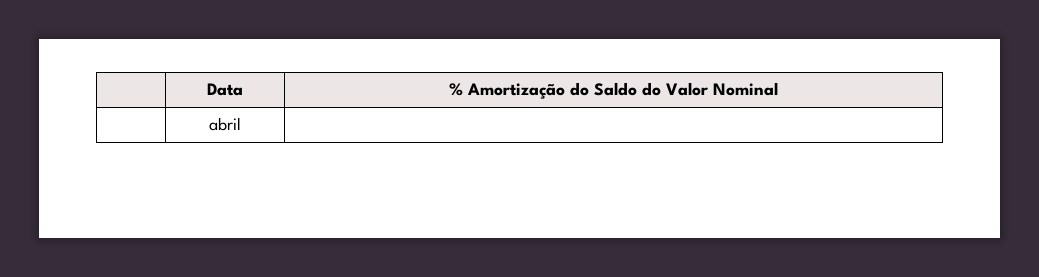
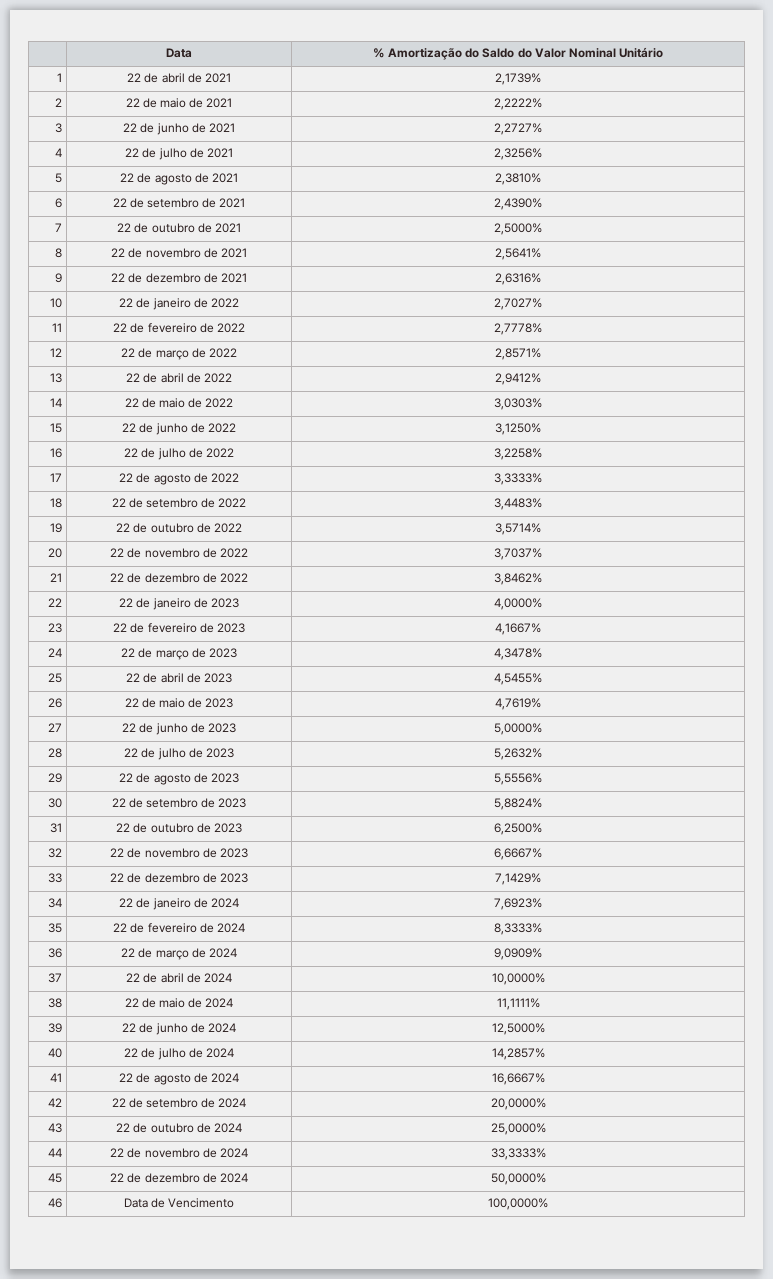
[209,117,241,131] // | abril | -> [619,47,664,58] [56,73,62,82] [127,73,231,83] [495,73,541,85] [54,98,62,107] [125,98,233,108] [494,98,542,110] [54,123,62,133] [123,123,235,135] [494,123,542,135] [54,148,62,157] [125,148,233,160] [494,148,542,160] [54,173,62,183] [120,173,238,185] [495,173,541,185] [54,198,62,208] [112,198,246,208] [494,198,542,210] [54,223,62,232] [117,223,241,233] [494,223,542,235] [54,248,62,258] [111,248,247,258] [495,248,541,260] [54,273,62,283] [111,273,247,283] [495,273,541,285] [49,298,62,308] [119,298,239,310] [494,298,542,310] [51,323,62,332] [113,323,245,333] [494,323,542,335] [49,348,62,357] [121,348,237,360] [495,348,541,360] [49,373,62,383] [126,373,232,383] [495,373,541,385] [49,398,62,407] [124,398,234,408] [494,398,542,410] [49,423,62,433] [122,423,236,435] [495,423,541,435] [49,448,62,458] [124,448,234,460] [494,448,542,460] [49,473,62,482] [119,473,239,485] [494,473,542,485] [49,498,62,508] [111,498,247,508] [494,498,542,510] [49,523,62,533] [116,523,242,533] [495,523,541,535] [47,548,62,558] [110,548,248,558] [494,548,542,560] [49,573,62,582] [110,573,248,583] [494,573,542,585] [47,598,62,607] [119,598,239,610] [494,598,542,610] [47,623,62,633] [113,623,245,633] [495,623,541,635] [47,648,62,657] [121,648,237,660] [494,648,542,660] [47,673,62,683] [126,673,232,683] [494,673,542,685] [47,698,62,708] [124,698,234,708] [495,698,541,710] [47,723,62,732] [122,723,236,735] [494,723,542,735] [47,748,62,758] [124,748,234,760] [494,748,542,760] [47,773,62,783] [119,773,239,785] [494,773,542,785] [47,798,62,808] [111,798,247,808] [494,798,542,810] [49,823,62,833] [116,823,242,833] [494,823,542,835] [47,848,62,858] [110,848,248,858] [494,848,542,860] [47,873,62,883] [110,873,248,883] [495,873,541,885] [47,898,62,908] [119,898,239,910] [494,898,542,910] [47,923,62,933] [113,923,245,933] [494,923,542,935] [47,948,62,958] [121,948,237,960] [494,948,542,960] [47,973,62,983] [126,973,232,983] [491,973,545,985] [47,998,62,1008] [124,998,234,1008] [496,998,540,1010] [47,1023,62,1033] [122,1023,236,1035] [491,1023,545,1035] [47,1048,62,1058] [124,1048,234,1060] [491,1048,545,1060] [49,1073,62,1082] [119,1073,239,1085] [491,1073,545,1085] [47,1098,62,1107] [111,1098,247,1108] [490,1098,546,1110] [47,1123,62,1133] [116,1123,242,1133] [490,1123,546,1135] [47,1148,62,1157] [110,1148,248,1158] [490,1148,546,1160] [47,1173,62,1183] [110,1173,248,1183] [490,1173,546,1185] [47,1198,62,1208] [123,1198,235,1208] [488,1198,548,1210] Unitário // 1 | 22 de abril de 2021 | 2,1739% // 2 | 22 de maio de 2021 | 2,2222% // 3 | 22 de junho de 2021 | 2,2727% // 4 | 22 de julho de 2021 | 2,3256% // 5 | 22 de agosto de 2021 | 2,3810% // 6 | 22 de setembro de 2021 | 2,4390% // 7 | 22 de outubro de 2021 | 2,5000% // 8 | 22 de novembro de 2021 | 2,5641% // 9 | 22 de dezembro de 2021 | 2,6316% // 10 | 22 de janeiro de 2022 | 2,7027% // 11 | 22 de fevereiro de 2022 | 2,7778% // 12 | 22 de março de 2022 | 2,8571% // 13 | 22 de abril de 2022 | 2,9412% // 14 | 22 de maio de 2022 | 3,0303% // 15 | 22 de junho de 2022 | 3,1250% // 16 | 22 de julho de 2022 | 3,2258% // 17 | 22 de agosto de 2022 | 3,3333% // 18 | 22 de setembro de 2022 | 3,4483% // 19 | 22 de outubro de 2022 | 3,5714% // 20 | 22 de novembro de 2022 | 3,7037% // 21 | 22 de dezembro de 2022 | 3,8462% // 22 | 22 de janeiro de 2023 | 4,0000% // 23 | 22 de fevereiro de 2023 | 4,1667% // 24 | 22 de março de 2023 | 4,3478% // 25 | 22 de abril de 2023 | 4,5455% // 26 | 22 de maio de 2023 | 4,7619% // 27 | 22 de junho de 2023 | 5,0000% // 28 | 22 de julho de 2023 | 5,2632% // 29 | 22 de agosto de 2023 | 5,5556% // 30 | 22 de setembro de 2023 | 5,8824% // 31 | 22 de outubro de 2023 | 6,2500% // 32 | 22 de novembro de 2023 | 6,6667% // 33 | 22 de dezembro de 2023 | 7,1429% // 34 | 22 de janeiro de 2024 | 7,6923% // 35 | 22 de fevereiro de 2024 | 8,3333% // 36 | 22 de março de 2024 | 9,0909% // 37 | 22 de abril de 2024 | 10,0000% // 38 | 22 de maio de 2024 | 11,1111% // 39 | 22 de junho de 2024 | 12,5000% // 40 | 22 de julho de 2024 | 14,2857% // 41 | 22 de agosto de 2024 | 16,6667% // 42 | 22 de setembro de 2024 | 20,0000% // 43 | 22 de outubro de 2024 | 25,0000% // 44 | 22 de novembro de 2024 | 33,3333% // 45 | 22 de dezembro de 2024 | 50,0000% // 46 | Data de Vencimento | 100,0000%

